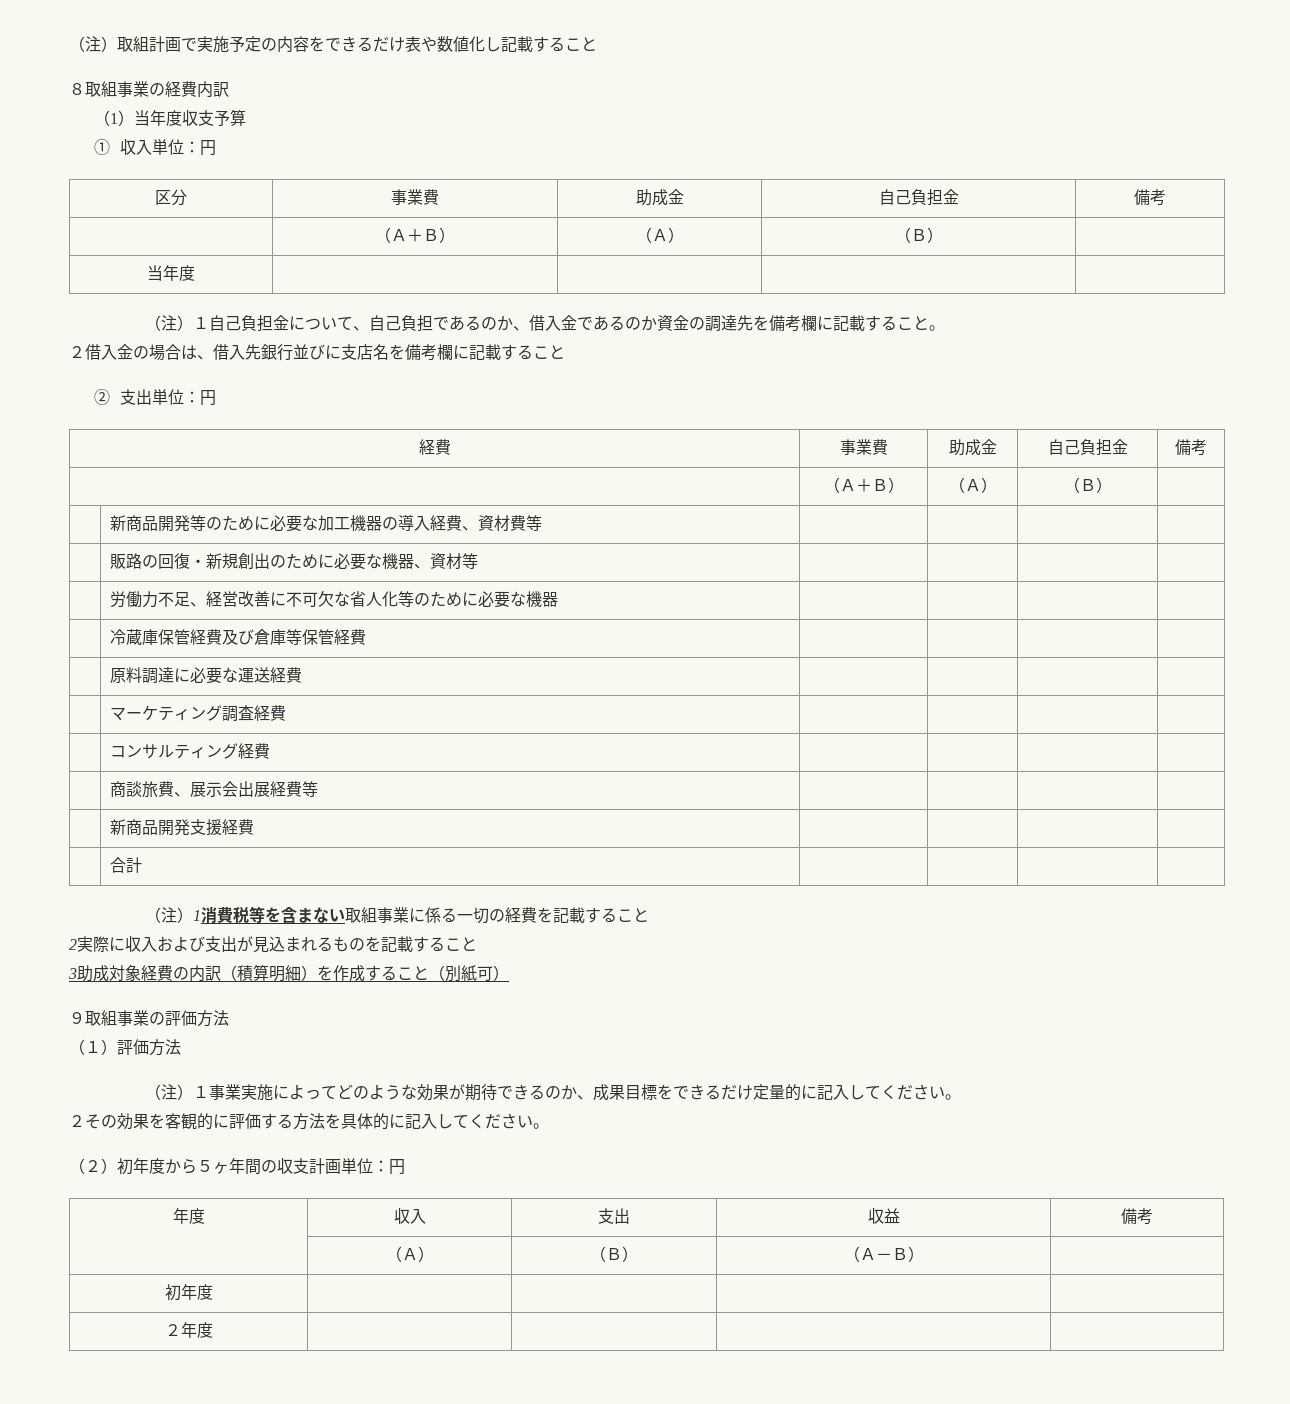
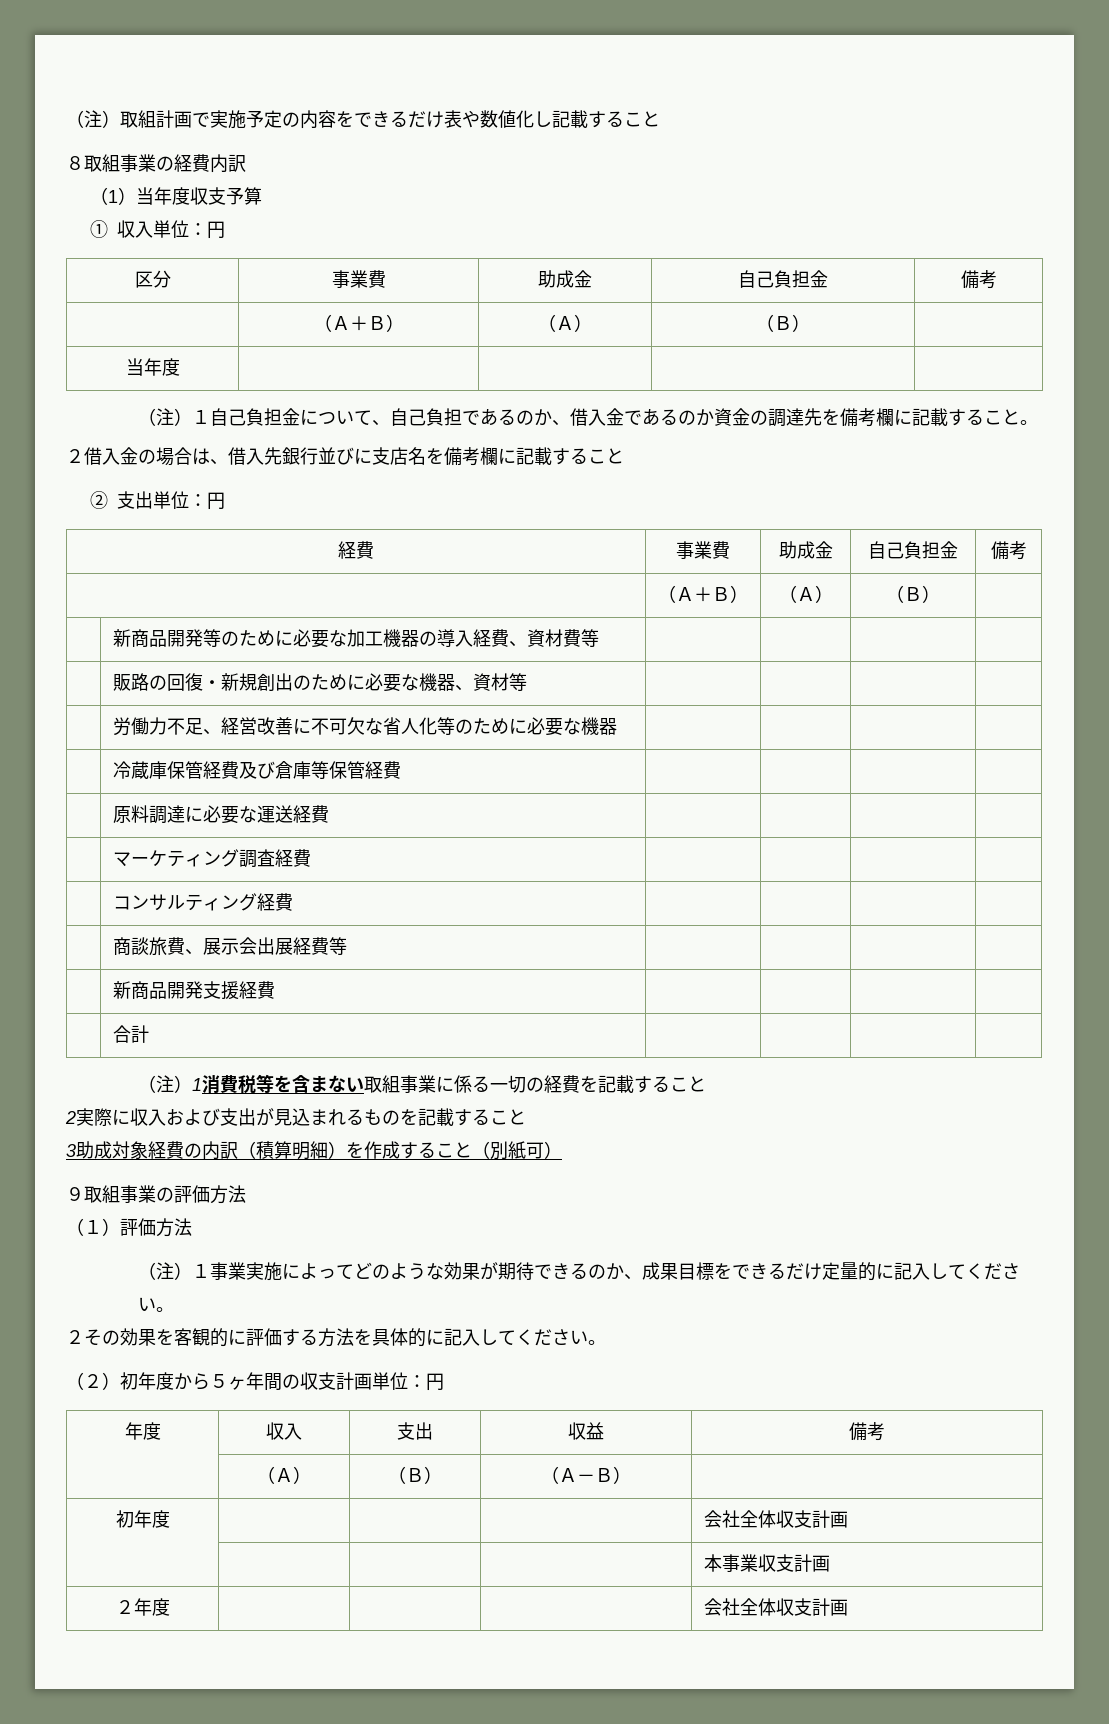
[164,1322,213,1338] // ２年度 | | | | -> [703,1510,848,1528] [703,1554,830,1572] [115,1598,170,1616] [703,1598,848,1616] 会社全体収支計画 // | | | | 本事業収支計画 // ２年度 | | | | 会社全体収支計画

